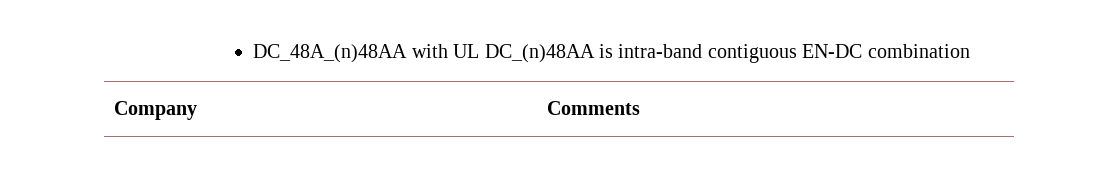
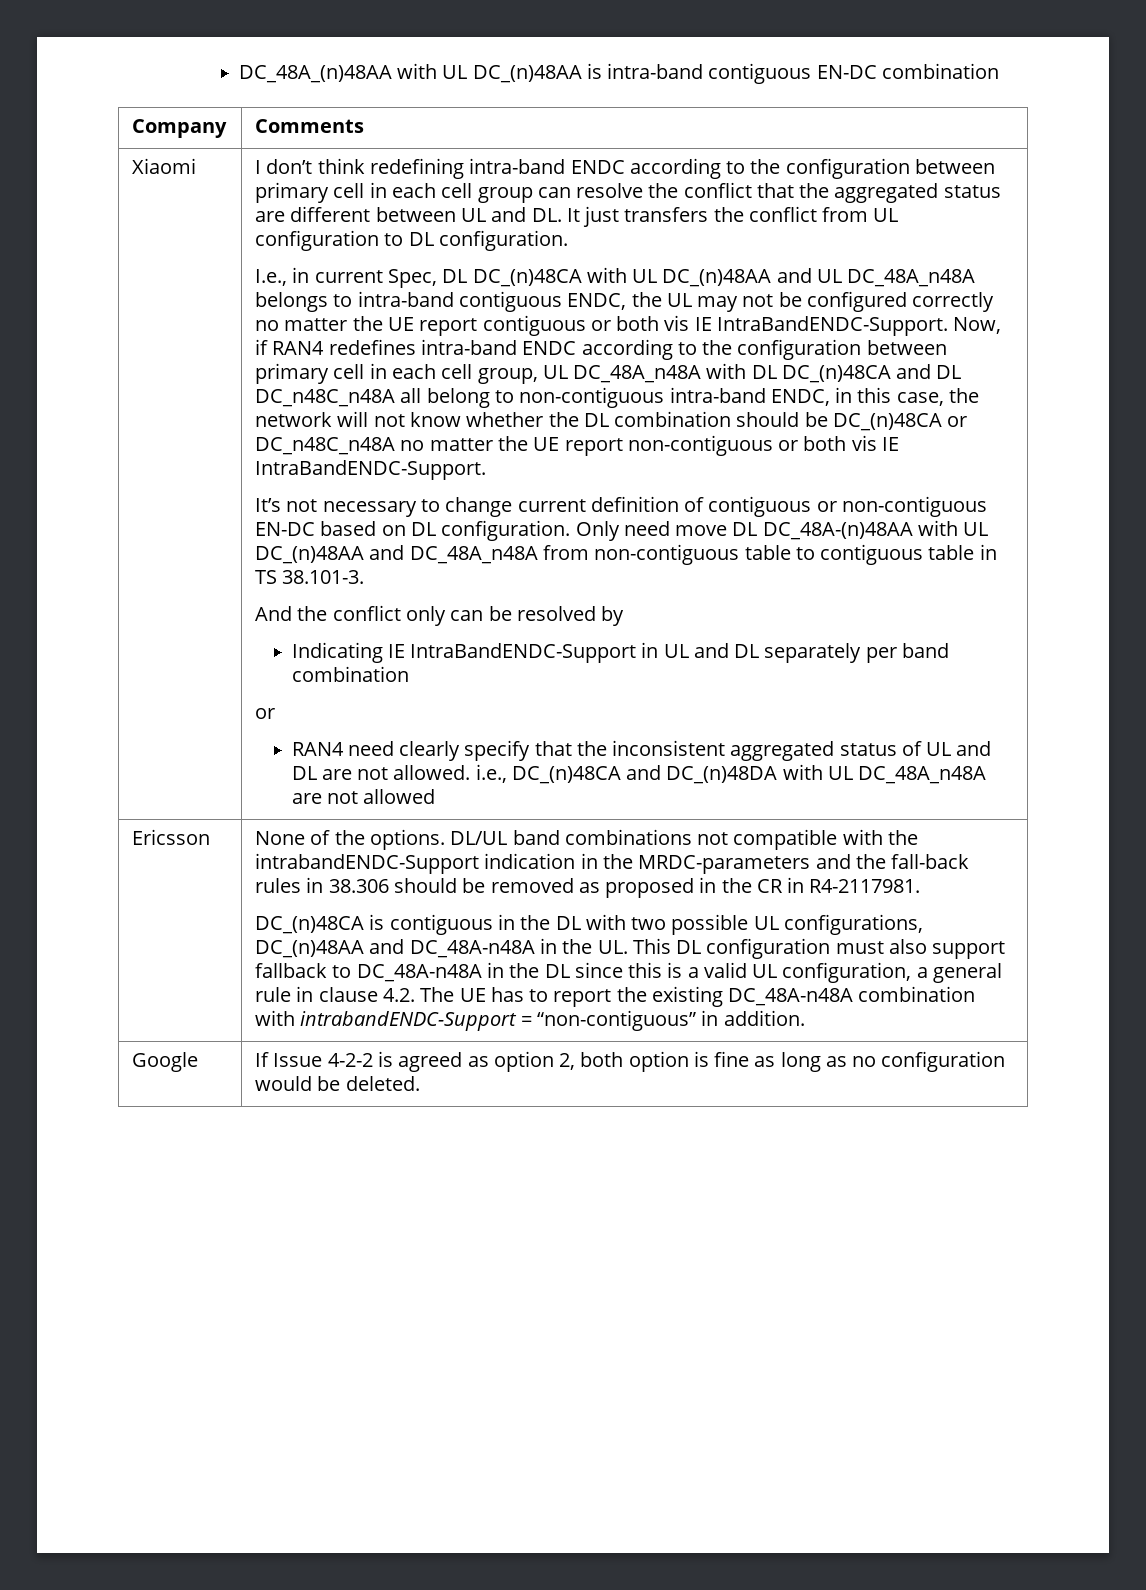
(641, 108) none -> [132,158,197,174] [255,158,995,179] [255,182,1001,203] [255,206,899,227] [255,230,568,251] [255,267,976,288] [255,291,995,312] [255,315,1002,336] [255,339,947,360] [255,363,962,384] [255,387,979,408] [255,411,968,431] [255,435,899,456] [255,460,487,480] [255,496,987,517] [255,520,989,541] [255,544,997,565] [255,570,365,584] [255,605,625,626] [291,642,949,663] [291,666,409,682] [255,708,276,719] [291,740,992,761] [291,764,987,784] [291,789,436,804] [132,829,211,845] [255,829,918,850] [255,853,970,874] [255,877,921,898] [255,914,923,935] [255,938,1006,959] [255,962,1002,983] [255,986,976,1007] [255,1010,805,1031] [132,1052,199,1072] [255,1051,1006,1072] [255,1076,420,1091] // Xiaomi | I don’t think redefining intra-band ENDC according to the configuration between primary cell in each cell group can resolve the conflict that the aggregated status are different between UL and DL. It just transfers the conflict from UL configuration to DL configuration. // I.e., in current Spec, DL DC_(n)48CA with UL DC_(n)48AA and UL DC_48A_n48A belongs to intra-band contiguous ENDC, the UL may not be configured correctly no matter the UE report contiguous or both vis IE IntraBandENDC-Support. Now, if RAN4 redefines intra-band ENDC according to the configuration between primary cell in each cell group, UL DC_48A_n48A with DL DC_(n)48CA and DL DC_n48C_n48A all belong to non-contiguous intra-band ENDC, in this case, the network will not know whether the DL combination should be DC_(n)48CA or DC_n48C_n48A no matter the UE report non-contiguous or both vis IE IntraBandENDC-Support. // It’s not necessary to change current definition of contiguous or non-contiguous EN-DC based on DL configuration. Only need move DL DC_48A-(n)48AA with UL DC_(n)48AA and DC_48A_n48A from non-contiguous table to contiguous table in TS 38.101-3. // And the conflict only can be resolved by // Indicating IE IntraBandENDC-Support in UL and DL separately per band combination // or // RAN4 need clearly specify that the inconsistent aggregated status of UL and DL are not allowed. i.e., DC_(n)48CA and DC_(n)48DA with UL DC_48A_n48A are not allowed // Ericsson | None of the options. DL/UL band combinations not compatible with the intrabandENDC-Support indication in the MRDC-parameters and the fall-back rules in 38.306 should be removed as proposed in the CR in R4-2117981. // DC_(n)48CA is contiguous in the DL with two possible UL configurations, DC_(n)48AA and DC_48A-n48A in the UL. This DL configuration must also support fallback to DC_48A-n48A in the DL since this is a valid UL configuration, a general rule in clause 4.2. The UE has to report the existing DC_48A-n48A combination with intrabandENDC-Support = “non-contiguous” in addition. // Google | If Issue 4-2-2 is agreed as option 2, both option is fine as long as no configuration would be deleted.

